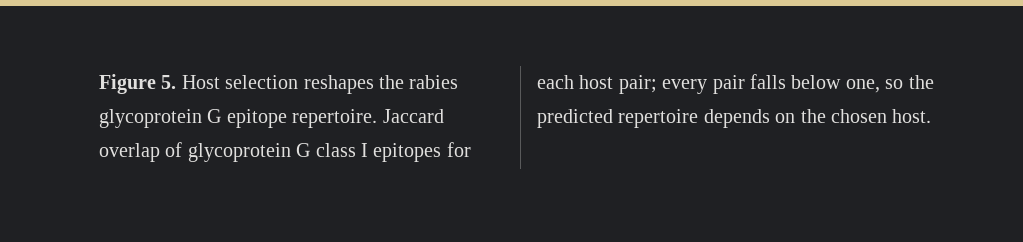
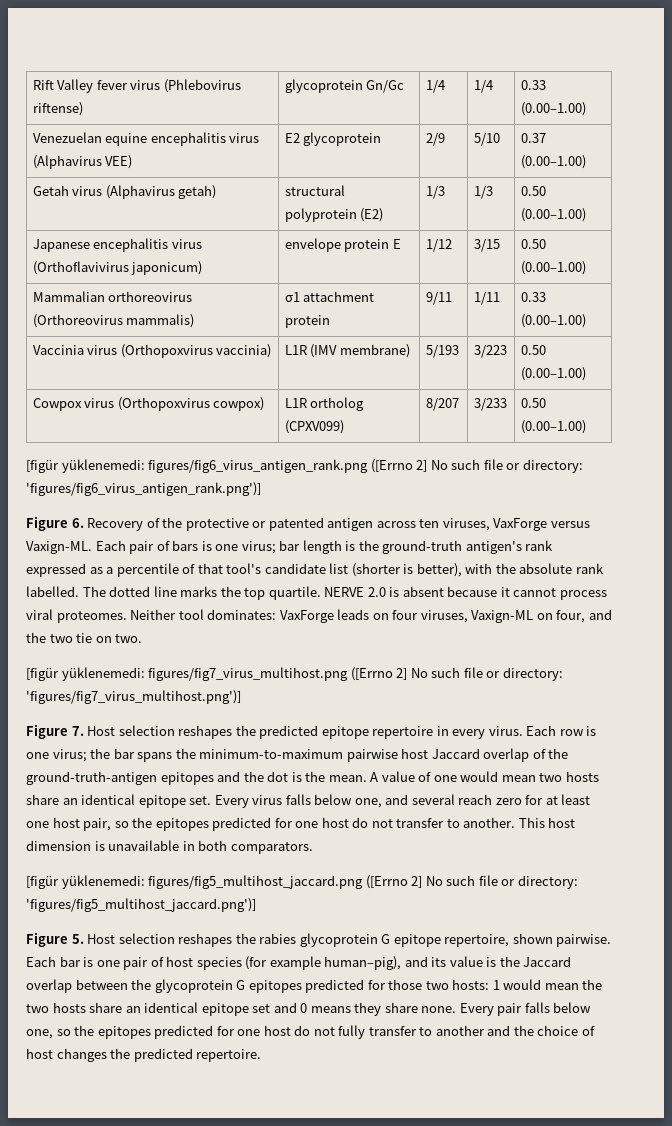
(99, 84) none -> [32,79,241,93] [32,102,83,116] [284,79,405,93] [425,80,445,93] [473,80,493,93] [520,80,546,90] [520,102,586,116] [32,132,260,146] [32,155,133,169] [284,132,382,146] [425,133,445,146] [473,133,500,146] [520,133,546,143] [520,155,586,169] [32,185,217,199] [284,185,345,196] [284,208,384,222] [425,186,445,199] [473,186,493,199] [520,186,546,196] [520,208,586,222] [32,238,202,252] [32,261,203,275] [284,238,401,252] [425,239,452,252] [473,239,500,252] [520,239,546,249] [520,261,586,275] [32,291,193,302] [32,314,195,328] [284,291,375,302] [284,315,330,328] [425,292,452,305] [473,292,500,305] [520,292,546,302] [520,314,586,328] [32,344,272,358] [284,344,410,358] [425,345,459,358] [473,345,507,358] [520,345,546,355] [520,367,586,381] [32,397,265,411] [284,397,365,411] [284,420,344,434] [425,398,459,411] [473,398,507,411] [520,398,546,408] [520,420,586,434] [26,459,583,473] [26,482,261,496] [26,516,590,531] [26,540,554,554] [26,563,604,577] [26,586,607,600] [26,609,612,623] [26,632,143,643] [26,667,563,681] [26,690,241,704] [26,724,597,739] [26,748,569,762] [26,771,599,785] [26,794,591,808] [26,817,576,831] [26,840,313,854] [26,875,578,889] [26,898,256,912] Rift Valley fever virus (Phlebovirus riftense) | glycoprotein Gn/Gc | 1/4 | 1/4 | 0.33 (0.00–1.00) // Venezuelan equine encephalitis virus (Alphavirus VEE) | E2 glycoprotein | 2/9 | 5/10 | 0.37 (0.00–1.00) // Getah virus (Alphavirus getah) | structural polyprotein (E2) | 1/3 | 1/3 | 0.50 (0.00–1.00) // Japanese encephalitis virus (Orthoflavivirus japonicum) | envelope protein E | 1/12 | 3/15 | 0.50 (0.00–1.00) // Mammalian orthoreovirus (Orthoreovirus mammalis) | σ1 attachment protein | 9/11 | 1/11 | 0.33 (0.00–1.00) // Vaccinia virus (Orthopoxvirus vaccinia) | L1R (IMV membrane) | 5/193 | 3/223 | 0.50 (0.00–1.00) // Cowpox virus (Orthopoxvirus cowpox) | L1R ortholog (CPXV099) | 8/207 | 3/233 | 0.50 (0.00–1.00) // [figür yüklenemedi: figures/fig6_virus_antigen_rank.png ([Errno 2] No such file or directory: 'figures/fig6_virus_antigen_rank.png')] // Figure 6. Recovery of the protective or patented antigen across ten viruses, VaxForge versus Vaxign-ML. Each pair of bars is one virus; bar length is the ground-truth antigen's rank expressed as a percentile of that tool's candidate list (shorter is better), with the absolute rank labelled. The dotted line marks the top quartile. NERVE 2.0 is absent because it cannot process viral proteomes. Neither tool dominates: VaxForge leads on four viruses, Vaxign-ML on four, and the two tie on two. // [figür yüklenemedi: figures/fig7_virus_multihost.png ([Errno 2] No such file or directory: 'figures/fig7_virus_multihost.png')] // Figure 7. Host selection reshapes the predicted epitope repertoire in every virus. Each row is one virus; the bar spans the minimum-to-maximum pairwise host Jaccard overlap of the ground-truth-antigen epitopes and the dot is the mean. A value of one would mean two hosts share an identical epitope set. Every virus falls below one, and several reach zero for at least one host pair, so the epitopes predicted for one host do not transfer to another. This host dimension is unavailable in both comparators. // [figür yüklenemedi: figures/fig5_multihost_jaccard.png ([Errno 2] No such file or directory: 'figures/fig5_multihost_jaccard.png')] //
[292,109,444,128] [99,142,471,162] [537,75,708,94] repertoire. Jaccard overlap of glycoprotein G class I epitopes for each host pair; every -> [444,933,612,947] [26,956,572,970] [26,979,603,993] [26,1002,494,1016] repertoire, shown pairwise. Each bar is one pair of host species (for example human–pig), and its value is the Jaccard overlap between the glycoprotein G epitopes predicted for those two hosts: 1 would mean the two hosts share an identical epitope set and 0 means they share none. Every
[537,109,932,128] predicted repertoire depends on the chosen host. -> [97,1025,595,1039] [26,1048,262,1062] epitopes predicted for one host do not fully transfer to another and the choice of host changes the predicted repertoire.

